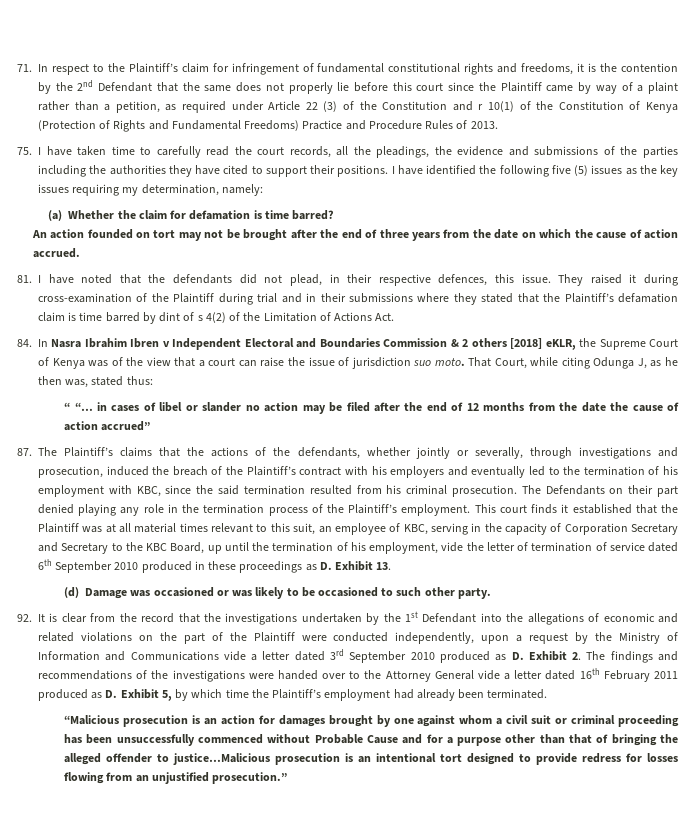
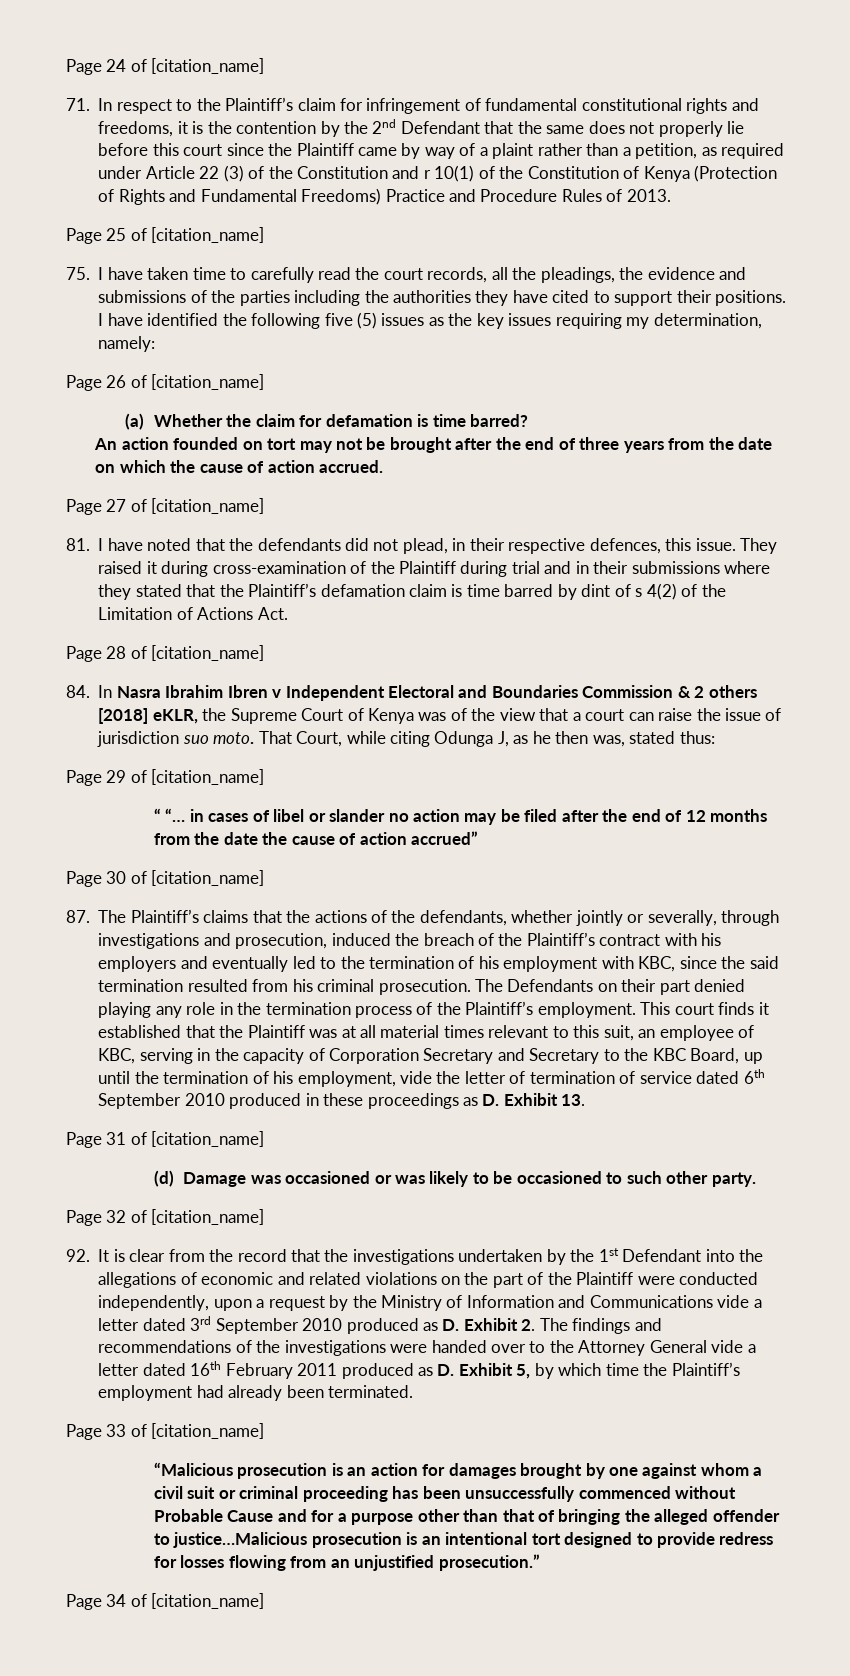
(17, 68) none -> [66,58,265,75] Page 24 of [citation_name] //
(498, 125) none -> [66,227,265,244] // Page 25 of [citation_name]
(263, 190) none -> [66,374,265,391] // Page 26 of [citation_name]
(80, 253) none -> [66,498,265,515] // Page 27 of [citation_name]
(395, 317) none -> [66,645,265,662] // Page 28 of [citation_name]
(153, 380) none -> [66,769,265,786] // Page 29 of [citation_name]
(151, 426) none -> [66,870,265,887] // Page 30 of [citation_name]
(392, 566) none -> [66,1131,265,1148] // Page 31 of [citation_name]
(491, 593) none -> [66,1209,265,1226] // Page 32 of [citation_name]
(548, 694) none -> [66,1423,265,1440] // Page 33 of [citation_name]
(288, 778) none -> [66,1593,265,1610] // Page 34 of [citation_name]

